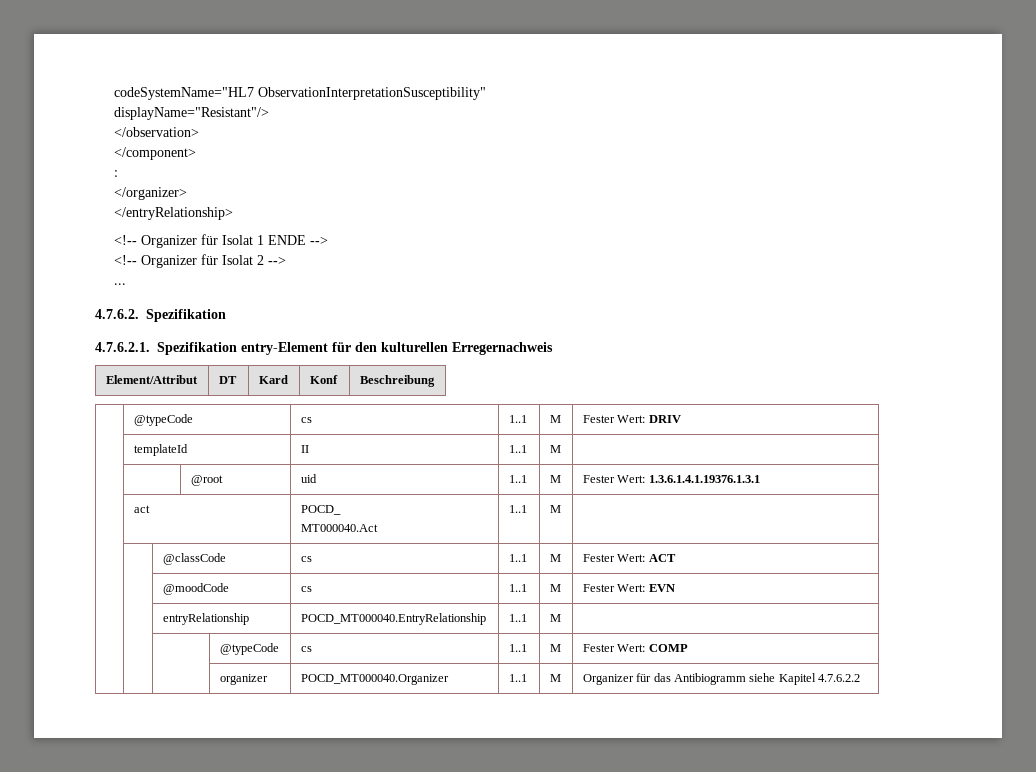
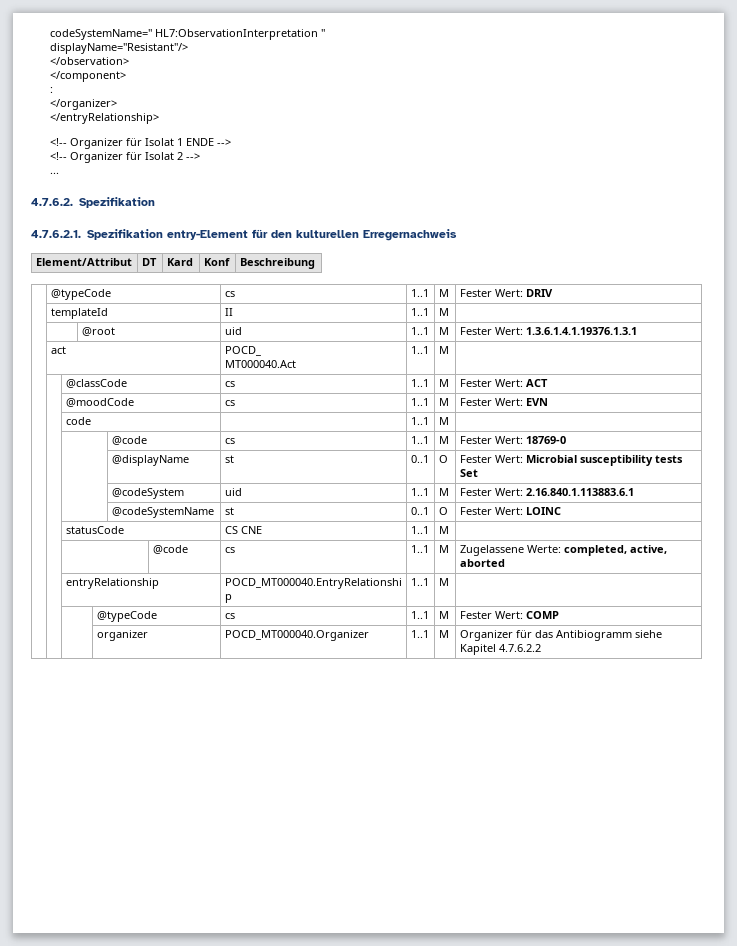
[114,87,487,100] codeSystemName="HL7 ObservationInterpretationSusceptibility" -> [50,29,326,40] codeSystemName=" HL7:ObservationInterpretation "
(675, 588) none -> [65,417,91,425] [410,417,429,425] [438,417,449,425] [111,436,147,445] [224,438,235,444] [410,436,429,444] [438,436,449,444] [459,436,566,444] [111,455,189,466] [224,455,234,463] [410,455,429,463] [438,455,448,463] [459,455,683,466] [459,469,478,477] [111,488,184,499] [224,488,242,496] [410,488,429,496] [438,488,449,496] [459,488,634,496] [111,507,214,518] [224,507,234,515] [410,507,429,515] [438,507,448,515] [459,507,561,515] [65,526,124,534] [224,526,262,534] [410,526,429,534] [438,526,449,534] [152,545,188,554] [224,547,235,553] [410,545,429,553] [438,545,449,553] [459,545,667,556] [459,559,505,567] // | | code | | 1..1 | M | // | | | @code | cs | 1..1 | M | Fester Wert: 18769-0 // | | | @displayName | st | 0..1 | O | Fester Wert: Microbial susceptibility tests Set // | | | @codeSystem | uid | 1..1 | M | Fester Wert: 2.16.840.1.113883.6.1 // | | | @codeSystemName | st | 0..1 | O | Fester Wert: LOINC // | | statusCode | CS CNE | 1..1 | M | // | | | @code | cs | 1..1 | M | Zugelassene Werte: completed, active, aborted

